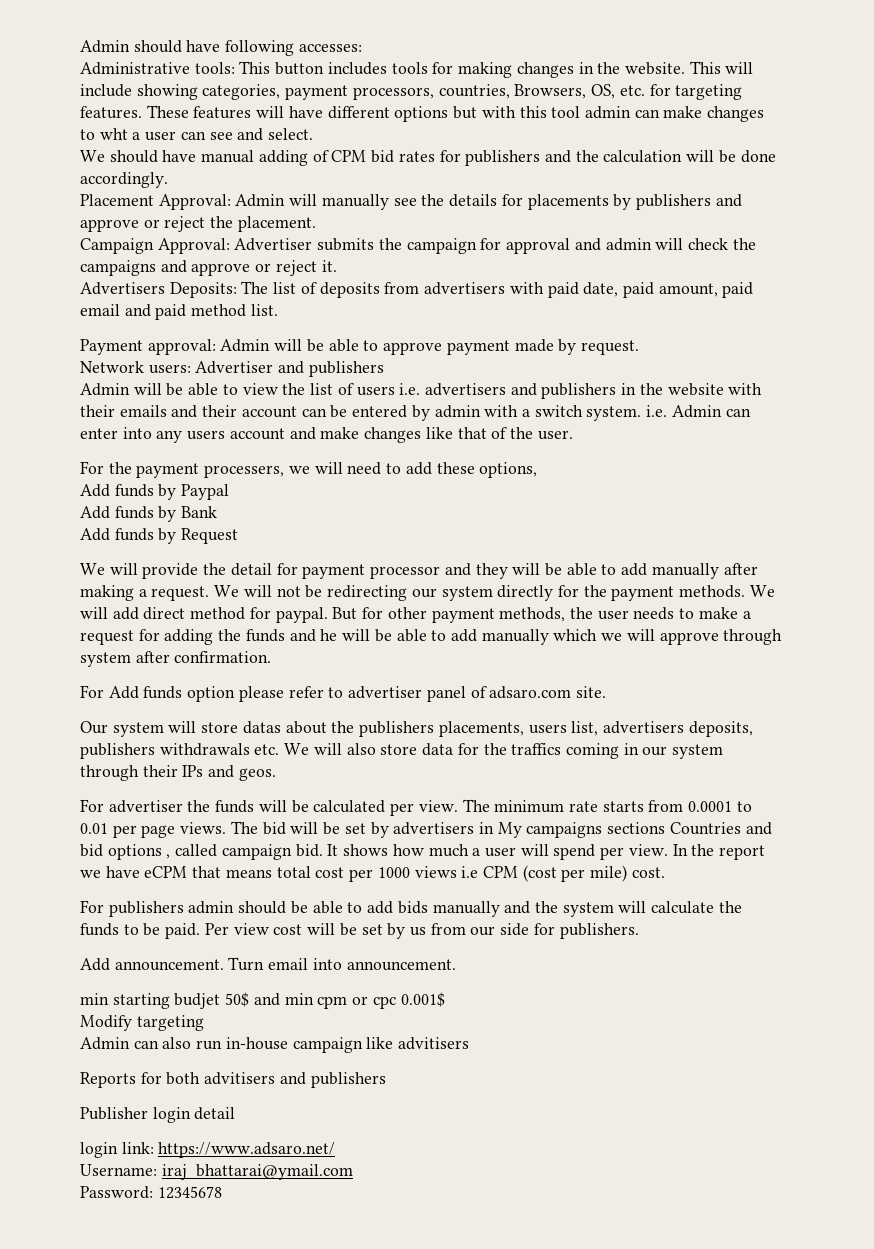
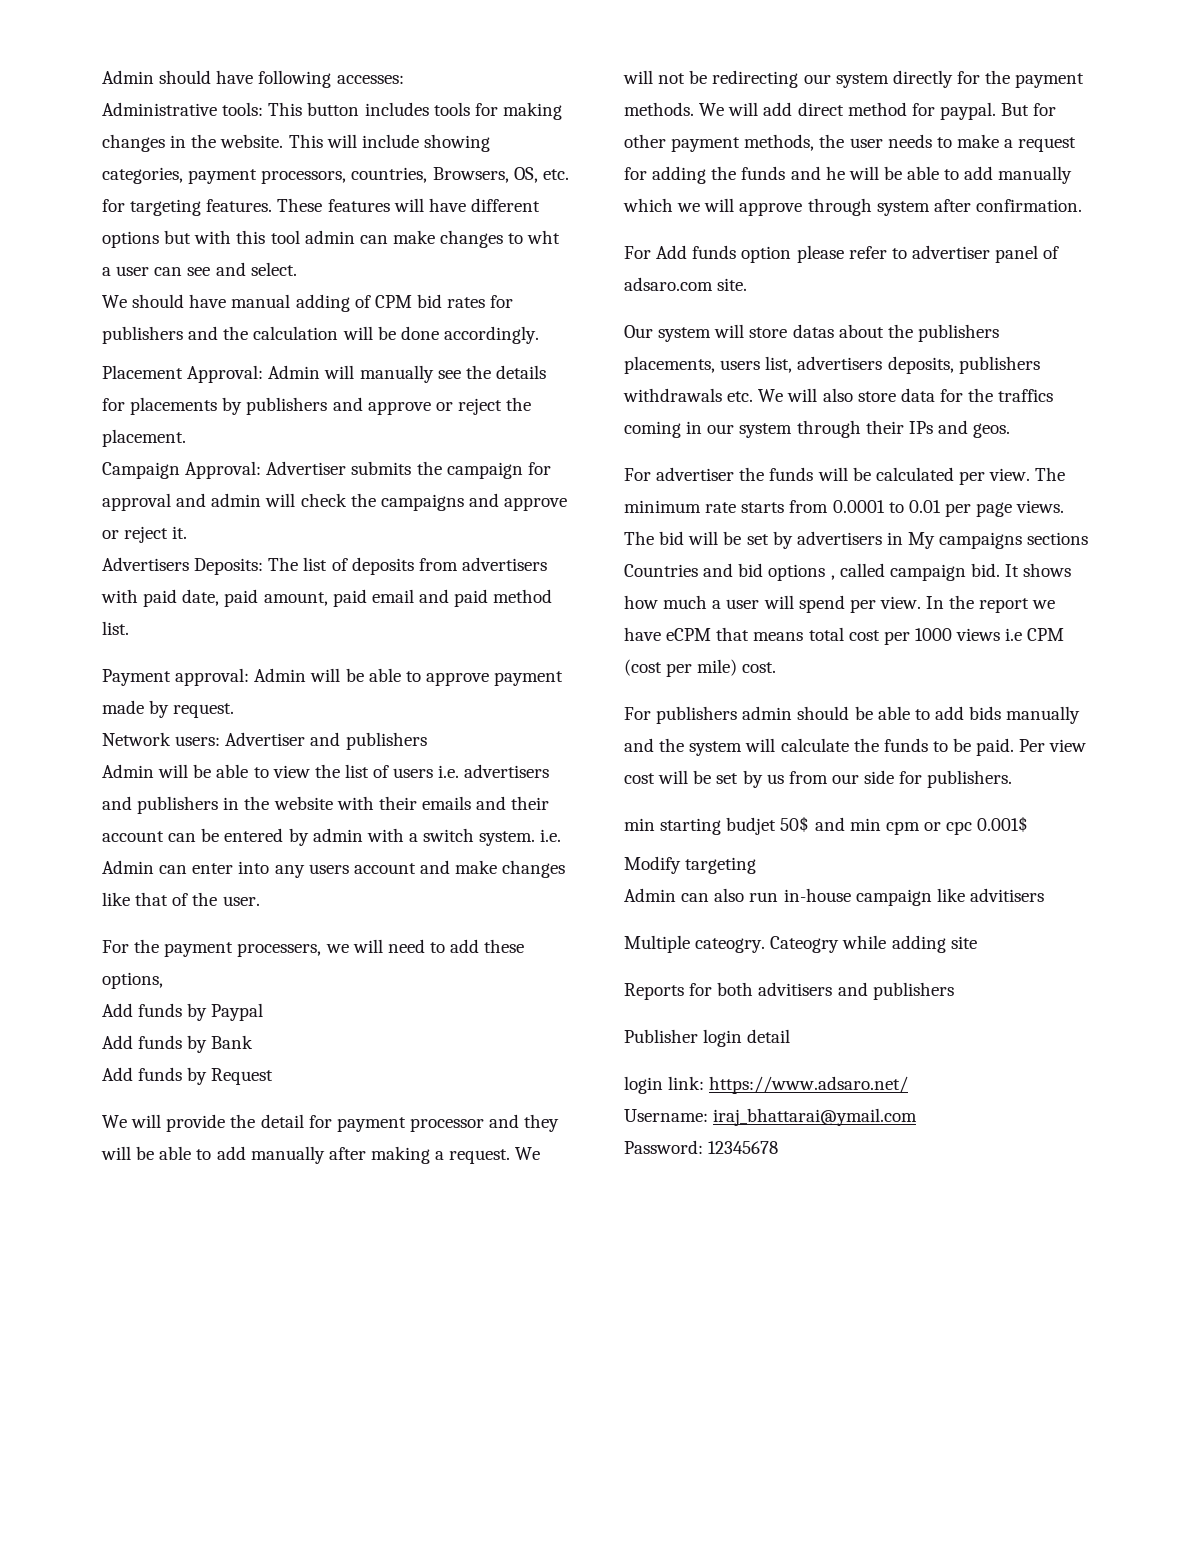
[80,957,456,971] // Add announcement. Turn email into announcement. -> (1013, 779) none
(470, 1043) none -> [624,935,977,953] // Multiple cateogry. Cateogry while adding site

